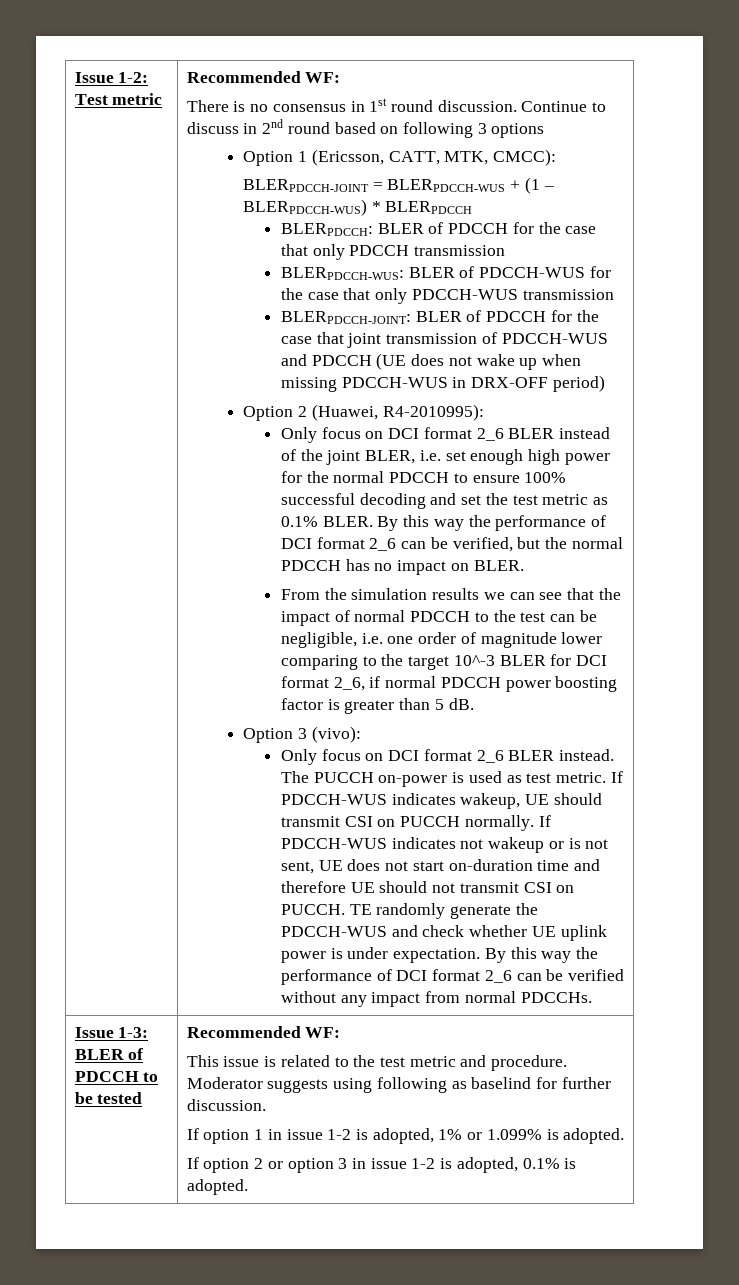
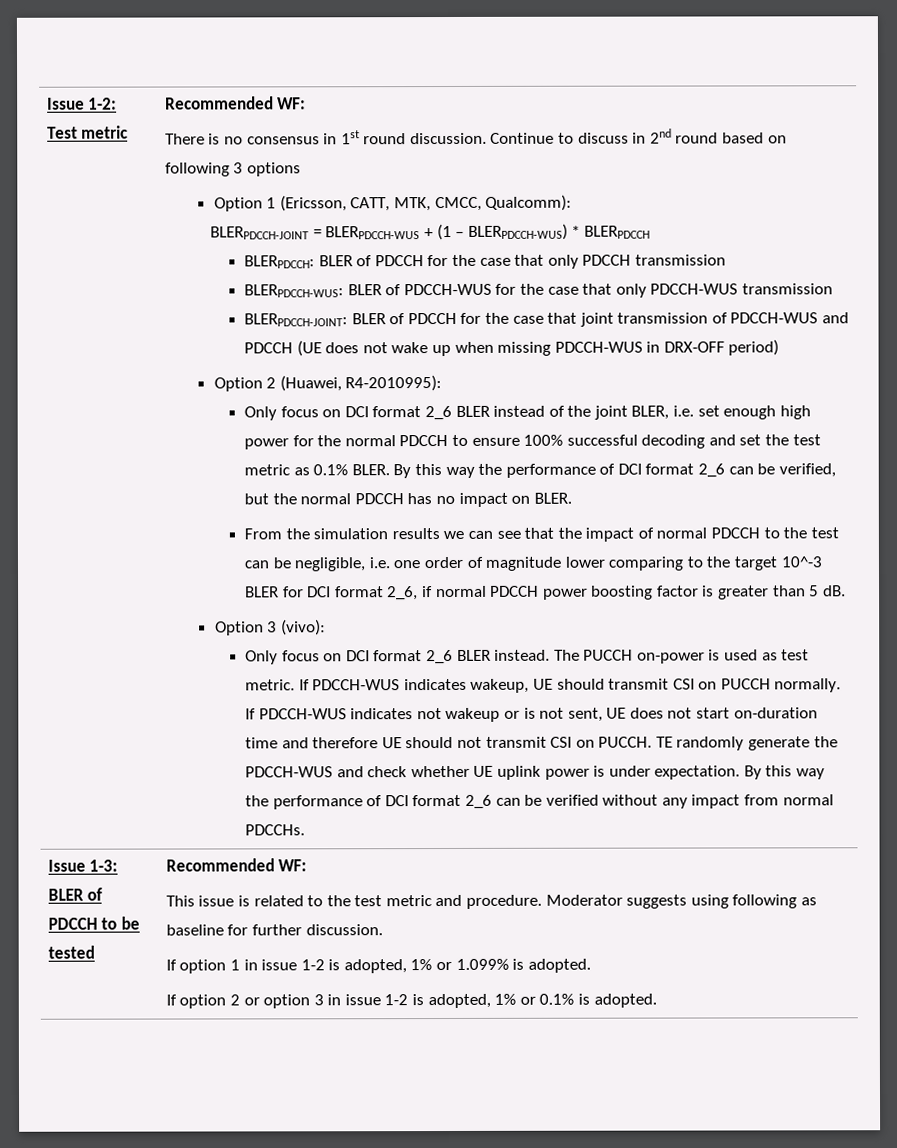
[493,149,557,166] CMCC): -> [434,194,573,212] CMCC, Qualcomm):
[471,1077,532,1089] baselind -> [165,924,224,936] baseline
(518, 1165) none -> [494,993,536,1005] 1% or

